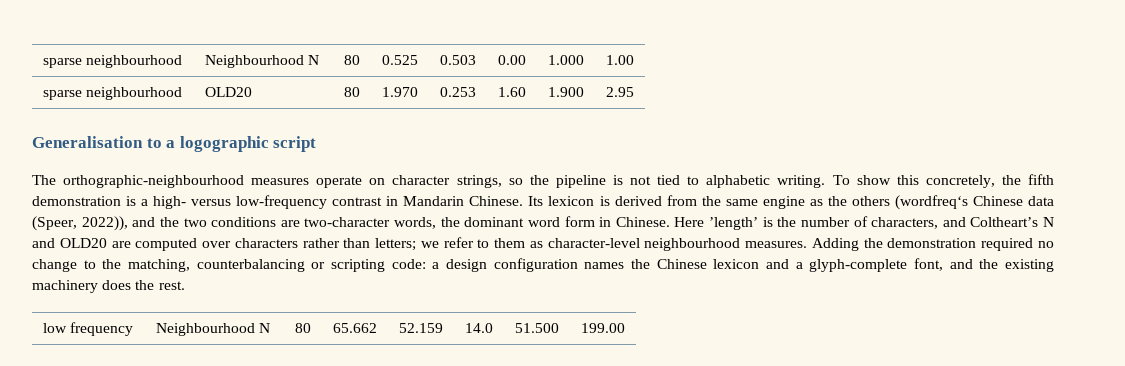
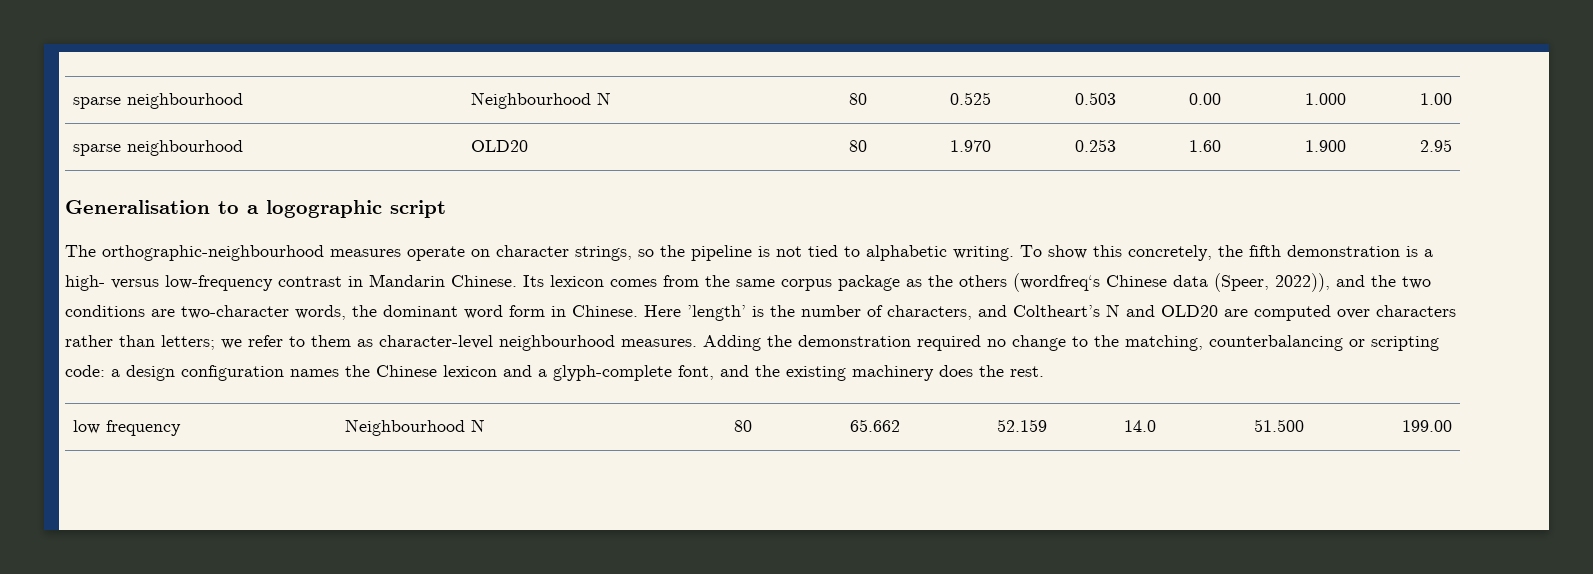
[599,196,662,206] is derived -> [610,279,657,287] comes
[762,196,805,209] engine -> [781,275,900,291] corpus package

